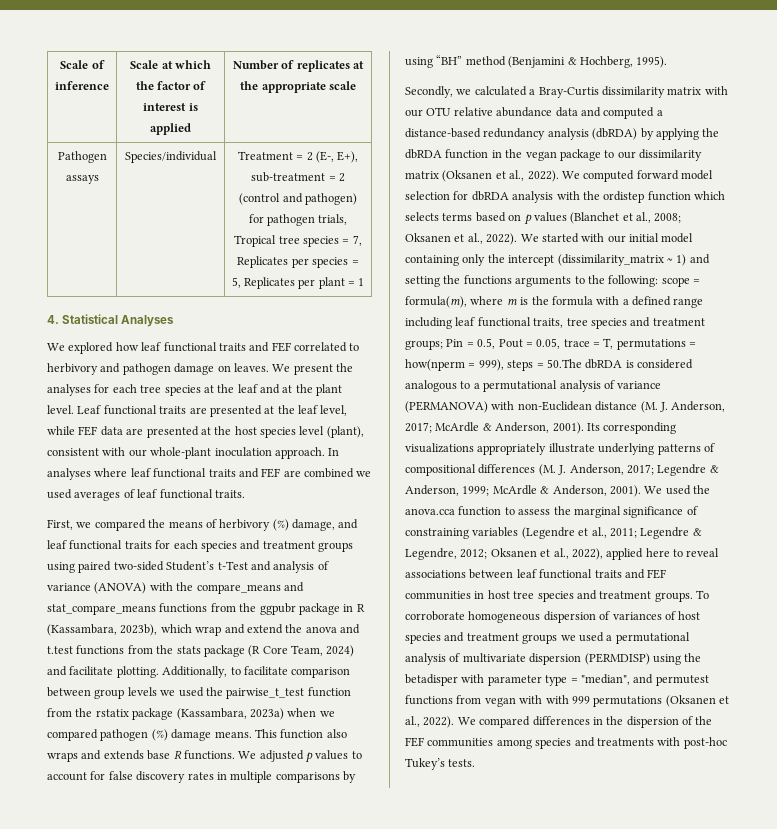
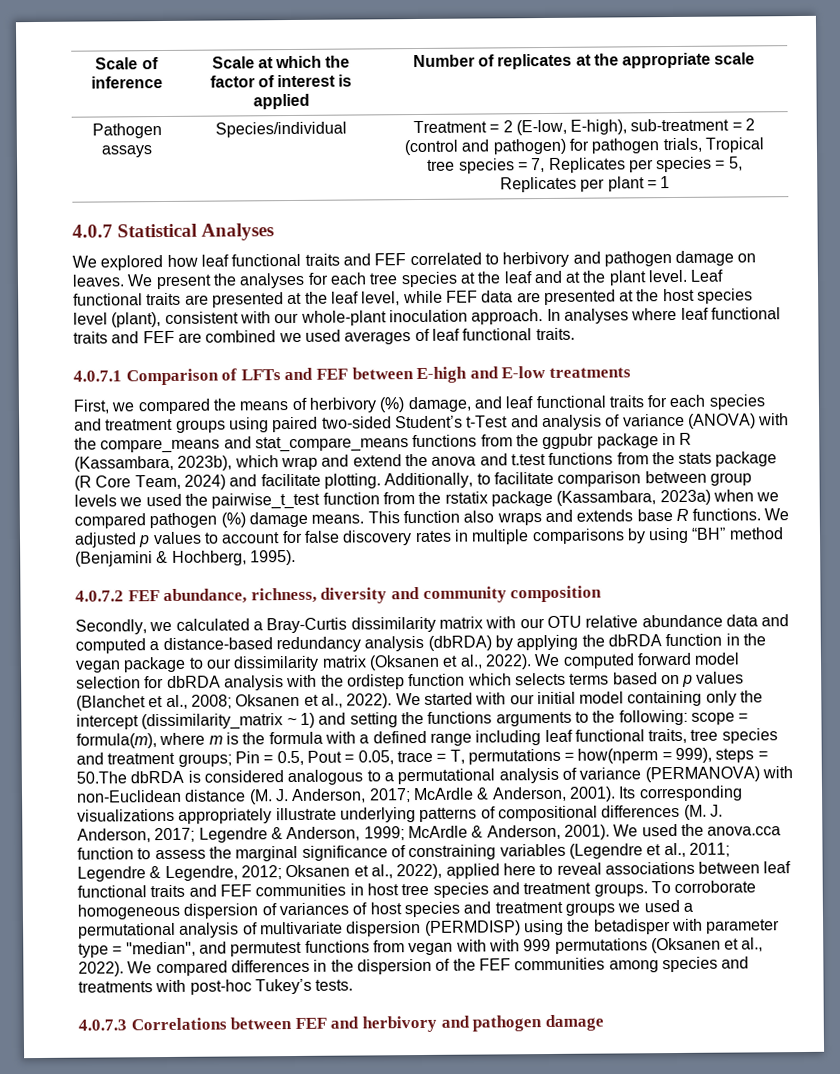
[315,151,359,163] (E-, E+), -> [515,119,628,136] (E-low, E-high),
[47,315,59,324] 4. -> [72,224,113,238] 4.0.7
(245, 494) none -> [73,365,631,386] // 4.0.7.1 Comparison of LFTs and FEF between E-high and E-low treatments
(668, 62) none -> [75,585,603,605] // 4.0.7.2 FEF abundance, richness, diversity and community composition
(476, 763) none -> [78,1014,604,1033] // 4.0.7.3 Correlations between FEF and herbivory and pathogen damage

